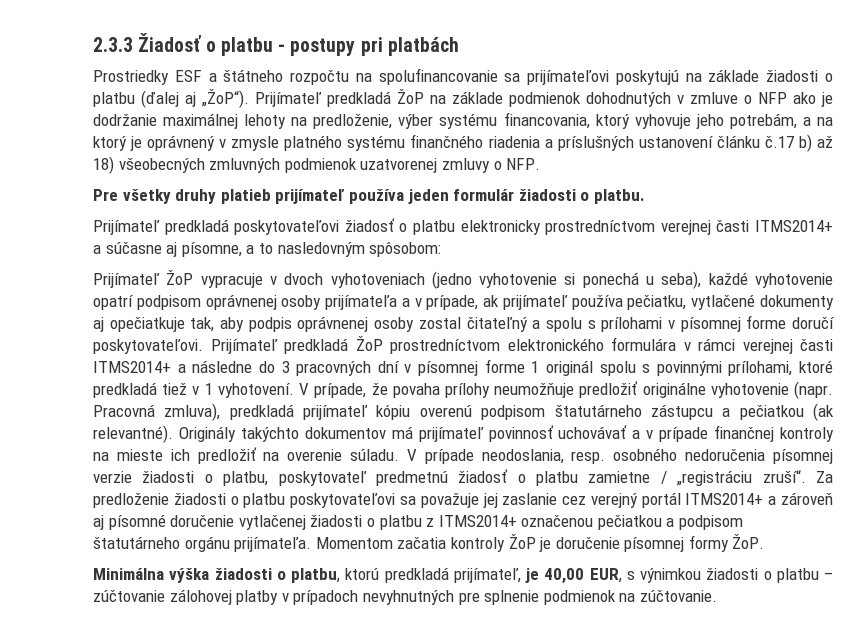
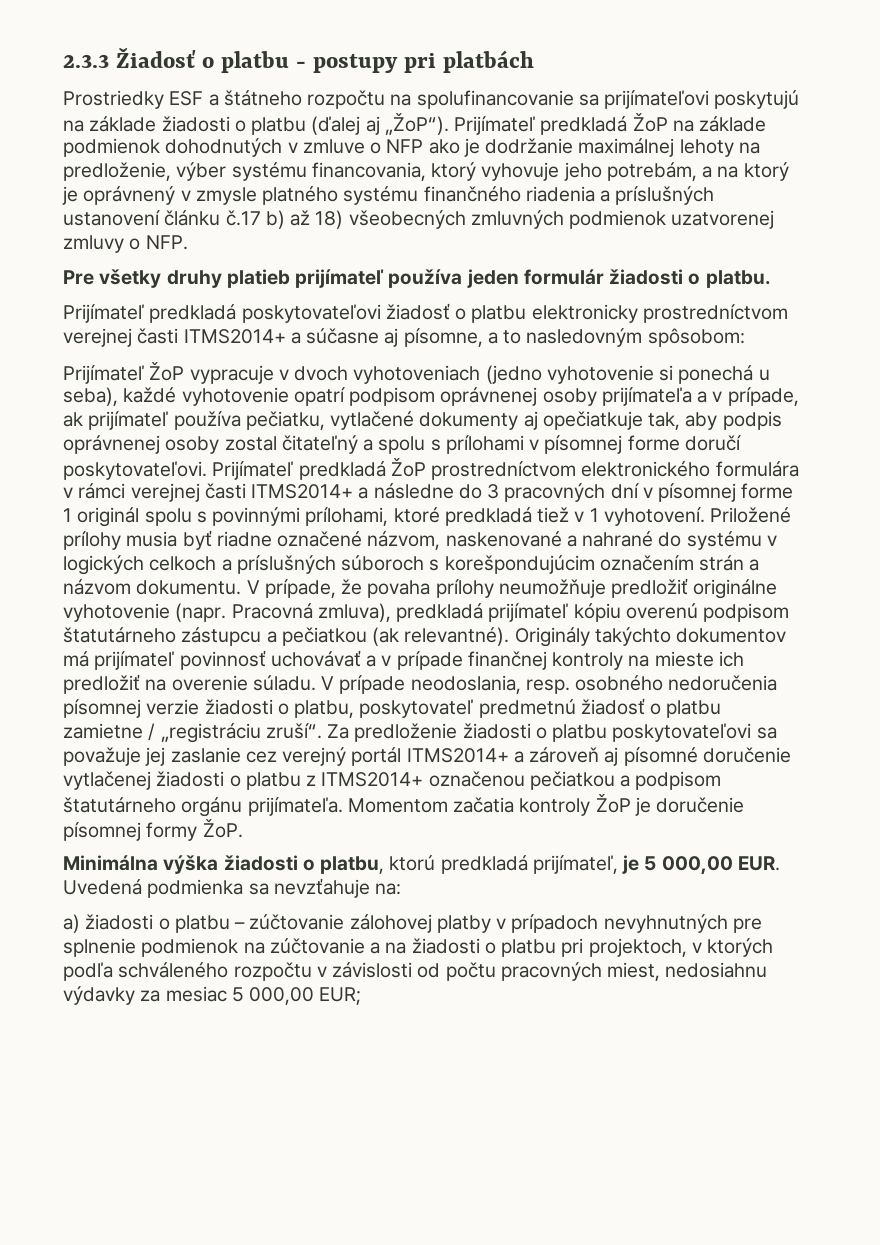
(294, 390) none -> [710,507,792,523] [63,530,777,550] [63,555,760,575] [63,579,242,595] Priložené prílohy musia byť riadne označené názvom, naskenované a nahrané do systému v logických celkoch a príslušných súboroch s korešpondujúcim označením strán a názvom dokumentu.
[544,568,701,584] 40,00 EUR, s výnimkou -> [644,856,780,875] [63,878,402,898] [63,914,80,933] 5 000,00 EUR. Uvedená podmienka sa nevzťahuje na: // a)
[639,590,717,602] zúčtovanie. -> [269,938,774,957] [63,962,768,981] [63,986,362,1005] zúčtovanie a na žiadosti o platbu pri projektoch, v ktorých podľa schváleného rozpočtu v závislosti od počtu pracovných miest, nedosiahnu výdavky za mesiac 5 000,00 EUR;

